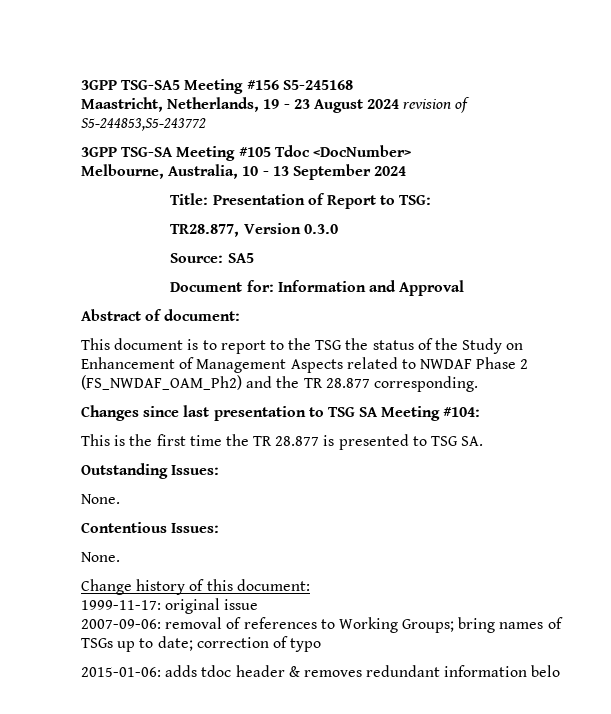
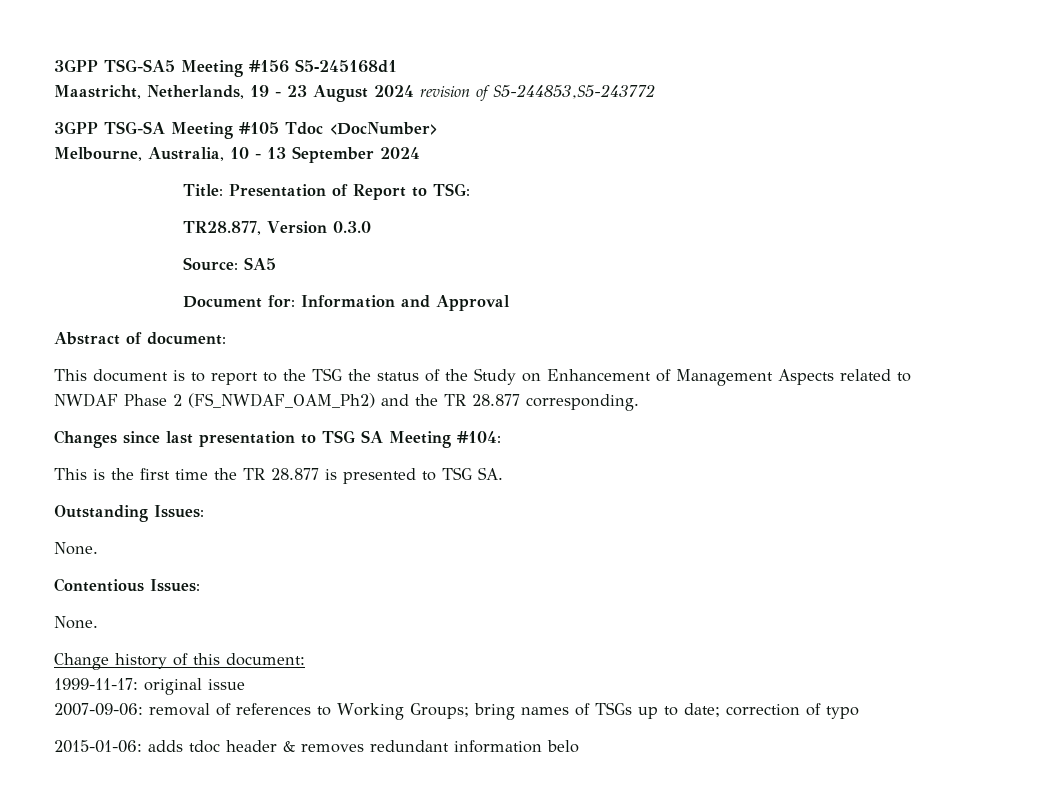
[282,80,353,90] S5‑245168 -> [295,59,397,73] S5‑245168d1

